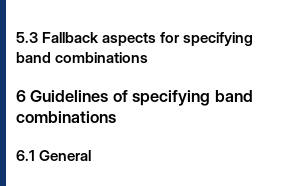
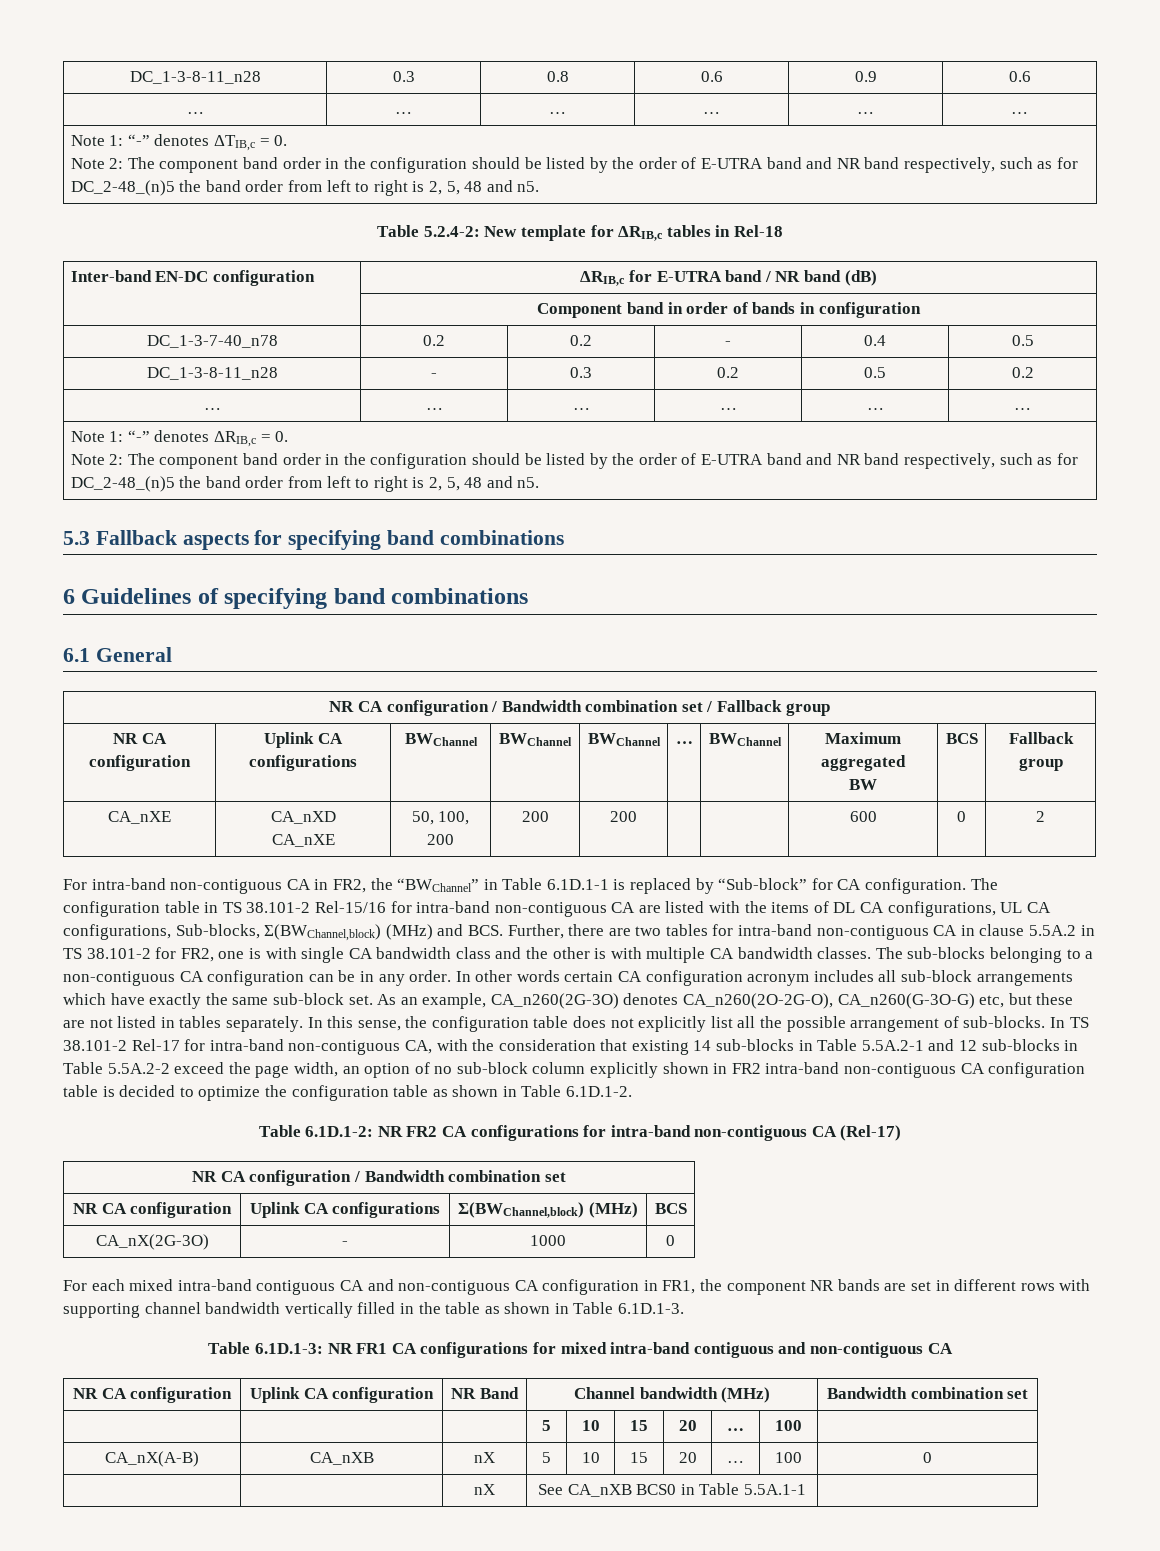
(16, 37) none -> [129,71,261,84] [392,71,415,82] [546,71,569,82] [700,71,723,82] [854,71,877,82] [1008,71,1031,82] [186,112,204,114] [395,112,412,114] [549,112,566,114] [703,112,720,114] [857,112,874,114] [1011,112,1028,114] [70,134,288,151] [70,157,1078,173] [70,180,540,196] [377,225,783,241] [70,270,315,286] [580,270,877,286] [537,302,921,318] [146,335,278,348] [423,335,445,346] [570,335,592,346] [725,341,731,346] [864,335,886,346] [1011,335,1034,346] [146,367,278,380] [431,373,437,378] [570,367,592,378] [717,367,739,378] [864,367,886,378] [1011,367,1034,378] [203,408,221,410] [425,408,443,410] [572,408,590,410] [719,408,737,410] [866,408,884,410] [1014,408,1031,410] [70,430,289,447] [70,453,1078,469] [70,476,540,492] DC_1-3-8-11_n28 | 0.3 | 0.8 | 0.6 | 0.9 | 0.6 // … | … | … | … | … | … // Note 1: “-” denotes ΔTIB,c = 0. // Note 2: The component band order in the configuration should be listed by the order of E-UTRA band and NR band respectively, such as for DC_2-48_(n)5 the band order from left to right is 2, 5, 48 and n5. // Table 5.2.4-2: New template for ΔRIB,c tables in Rel-18 // Inter-band EN-DC configuration | ΔRIB,c for E-UTRA band / NR band (dB) // | Component band in order of bands in configuration // DC_1-3-7-40_n78 | 0.2 | 0.2 | - | 0.4 | 0.5 // DC_1-3-8-11_n28 | - | 0.3 | 0.2 | 0.5 | 0.2 // … | … | … | … | … | … // Note 1: “-” denotes ΔRIB,c = 0. // Note 2: The component band order in the configuration should be listed by the order of E-UTRA band and NR band respectively, such as for DC_2-48_(n)5 the band order from left to right is 2, 5, 48 and n5. //
(92, 155) none -> [329,700,830,716] [113,733,167,744] [89,755,191,771] [264,732,343,748] [249,755,357,771] [404,733,478,746] [499,733,572,746] [587,733,661,746] [675,741,693,744] [708,733,782,746] [825,732,901,744] [821,755,906,771] [849,779,877,790] [945,733,978,744] [1008,732,1074,744] [1018,758,1063,771] [108,811,171,824] [270,811,336,824] [271,834,335,847] [411,811,470,825] [427,834,454,845] [521,811,549,822] [610,811,637,822] [849,811,877,822] [957,811,966,822] [1036,811,1045,822] [63,878,998,894] [63,901,1051,917] [63,924,1095,941] [63,947,1094,963] [63,970,1073,986] [63,993,1074,1009] [63,1016,1089,1032] [63,1039,1079,1055] [63,1062,1086,1078] [63,1085,633,1101] [258,1125,902,1141] [192,1170,566,1186] [72,1202,233,1218] [249,1202,441,1218] [458,1202,638,1218] [654,1203,687,1214] [95,1234,209,1250] [342,1241,348,1246] [530,1235,566,1246] [666,1235,675,1246] [63,1279,1091,1295] [63,1302,685,1318] [208,1342,953,1358] [72,1387,233,1403] [249,1387,435,1403] [451,1387,519,1399] [573,1387,771,1403] [826,1387,1029,1399] [542,1420,551,1431] [581,1420,600,1431] [630,1420,648,1431] [678,1420,697,1431] [727,1428,744,1431] [775,1420,802,1431] [105,1451,199,1467] [309,1452,374,1465] [474,1452,495,1463] [542,1452,551,1463] [581,1452,600,1463] [630,1452,648,1463] [678,1452,697,1463] [727,1461,744,1463] [775,1452,802,1463] [923,1452,932,1463] [474,1484,495,1495] [538,1483,806,1497] // NR CA configuration / Bandwidth combination set / Fallback group // NR CA configuration | Uplink CA configurations | BWChannel | BWChannel | BWChannel | … | BWChannel | Maximum aggregated // BW | BCS | Fallback group // CA_nXE | CA_nXD // CA_nXE | 50, 100, 200 | 200 | 200 | | | 600 | 0 | 2 // For intra-band non-contiguous CA in FR2, the “BWChannel” in Table 6.1D.1-1 is replaced by “Sub-block” for CA configuration. The configuration table in TS 38.101-2 Rel-15/16 for intra-band non-contiguous CA are listed with the items of DL CA configurations, UL CA configurations, Sub-blocks, Σ(BWChannel,block) (MHz) and BCS. Further, there are two tables for intra-band non-contiguous CA in clause 5.5A.2 in TS 38.101-2 for FR2, one is with single CA bandwidth class and the other is with multiple CA bandwidth classes. The sub-blocks belonging to a non-contiguous CA configuration can be in any order. In other words certain CA configuration acronym includes all sub-block arrangements which have exactly the same sub-block set. As an example, CA_n260(2G-3O) denotes CA_n260(2O-2G-O), CA_n260(G-3O-G) etc, but these are not listed in tables separately. In this sense, the configuration table does not explicitly list all the possible arrangement of sub-blocks. In TS 38.101-2 Rel-17 for intra-band non-contiguous CA, with the consideration that existing 14 sub-blocks in Table 5.5A.2-1 and 12 sub-blocks in Table 5.5A.2-2 exceed the page width, an option of no sub-block column explicitly shown in FR2 intra-band non-contiguous CA configuration table is decided to optimize the configuration table as shown in Table 6.1D.1-2. // Table 6.1D.1-2: NR FR2 CA configurations for intra-band non-contiguous CA (Rel-17) // NR CA configuration / Bandwidth combination set // NR CA configuration | Uplink CA configurations | Σ(BWChannel,block) (MHz) | BCS // CA_nX(2G-3O) | - | 1000 | 0 // For each mixed intra-band contiguous CA and non-contiguous CA configuration in FR1, the component NR bands are set in different rows with supporting channel bandwidth vertically filled in the table as shown in Table 6.1D.1-3. // Table 6.1D.1-3: NR FR1 CA configurations for mixed intra-band contiguous and non-contiguous CA // NR CA configuration | Uplink CA configuration | NR Band | Channel bandwidth (MHz) | Bandwidth combination set // | | | 5 | 10 | 15 | 20 | … | 100 | // CA_nX(A-B) | CA_nXB | nX | 5 | 10 | 15 | 20 | … | 100 | 0 // | | nX | See CA_nXB BCS0 in Table 5.5A.1-1 |

